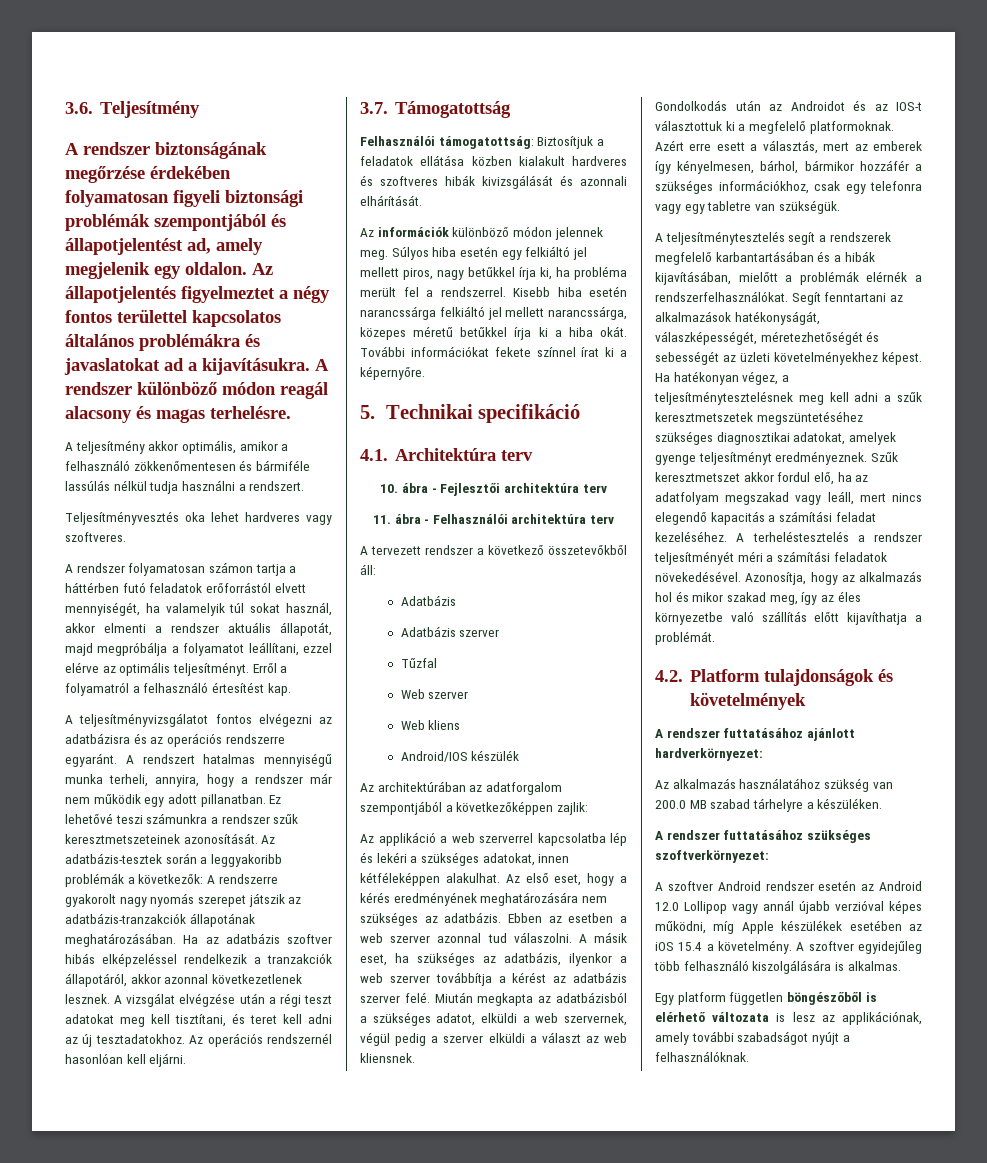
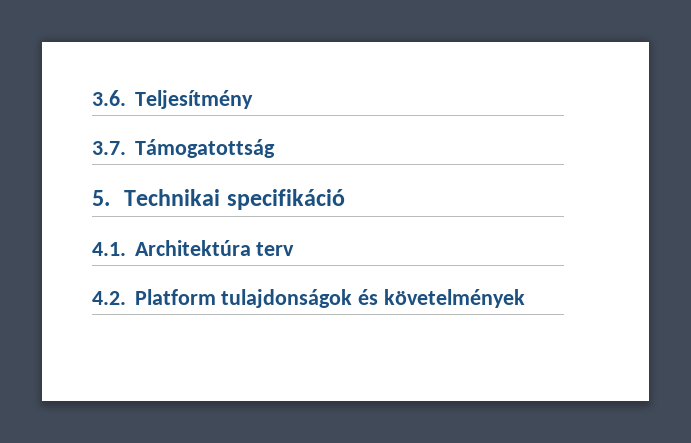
[65,142,267,159] [65,166,231,183] [65,190,303,207] [65,214,286,231] [65,238,263,255] [65,262,273,279] [65,286,330,303] [65,309,281,327] [65,334,260,351] [64,358,329,375] [65,381,328,399] [65,406,291,423] [65,440,289,454] [65,460,310,471] [65,480,305,494] [65,511,332,525] [65,532,126,542] [65,562,297,576] [65,582,306,593] [65,602,332,616] [65,622,332,636] [65,642,332,656] [65,662,288,676] [65,682,291,696] [65,713,332,727] [65,733,285,747] [65,753,332,767] [65,773,332,787] [65,794,282,807] [65,813,299,824] [65,833,276,844] [65,853,282,867] [65,873,278,887] [65,893,302,907] [65,913,255,927] [65,933,332,947] [65,953,332,967] [65,973,302,987] [65,993,332,1007] [65,1013,332,1027] [65,1033,332,1047] [65,1053,187,1067] [360,101,511,118] [360,136,604,149] [360,155,627,166] [360,175,627,189] [360,195,422,206] [360,226,603,240] [360,246,587,260] [360,266,627,280] [360,286,627,297] [360,306,627,320] [360,326,627,340] [360,346,627,357] [360,366,425,380] A rendszer biztonságának megőrzése érdekében folyamatosan figyeli biztonsági problémák szempontjából és állapotjelentést ad, amely megjelenik egy oldalon. Az állapotjelentés figyelmeztet a négy fontos területtel kapcsolatos általános problémákra és javaslatokat ad a kijavításukra. A rendszer különböző módon reagál alacsony és magas terhelésre. // A teljesítmény akkor optimális, amikor a felhasználó zökkenőmentesen és bármiféle lassúlás nélkül tudja használni a rendszert. // Teljesítményvesztés oka lehet hardveres vagy szoftveres. // A rendszer folyamatosan számon tartja a háttérben futó feladatok erőforrástól elvett mennyiségét, ha valamelyik túl sokat használ, akkor elmenti a rendszer aktuális állapotát, majd megpróbálja a folyamatot leállítani, ezzel elérve az optimális teljesítményt. Erről a folyamatról a felhasználó értesítést kap. // A teljesítményvizsgálatot fontos elvégezni az adatbázisra és az operációs rendszerre egyaránt. A rendszert hatalmas mennyiségű munka terheli, annyira, hogy a rendszer már nem működik egy adott pillanatban. Ez lehetővé teszi számunkra a rendszer szűk keresztmetszeteinek azonosítását. Az adatbázis-tesztek során a leggyakoribb problémák a következők: A rendszerre gyakorolt nagy nyomás szerepet játszik az adatbázis-tranzakciók állapotának meghatározásában. Ha az adatbázis szoftver hibás elképzeléssel rendelkezik a tranzakciók állapotáról, akkor azonnal következetlenek lesznek. A vizsgálat elvégzése után a régi teszt adatokat meg kell tisztítani, és teret kell adni az új tesztadatokhoz. Az operációs rendszernél hasonlóan kell eljárni. // 3.7. Támogatottság // Felhasználói támogatottság: Biztosítjuk a feladatok ellátása közben kialakult hardveres és szoftveres hibák kivizsgálását és azonnali elhárítását. // Az információk különböző módon jelennek meg. Súlyos hiba esetén egy felkiáltó jel mellett piros, nagy betűkkel írja ki, ha probléma merült fel a rendszerrel. Kisebb hiba esetén narancssárga felkiáltó jel mellett narancssárga, közepes méretű betűkkel írja ki a hiba okát. További információkat fekete színnel írat ki a képernyőre. -> [92,139,275,158] 3.7. Támogatottság
[380,483,607,496] [372,514,615,524] [360,545,627,555] [360,564,376,575] [400,595,456,606] [400,626,500,637] [400,658,437,668] [400,689,469,699] [400,720,461,730] [400,750,520,762] [360,781,562,795] [360,801,588,815] [360,832,627,846] [360,852,570,866] [360,872,627,886] [360,892,607,906] [360,912,627,926] [360,932,627,943] [360,952,627,966] [360,972,627,986] [360,992,627,1006] [360,1012,627,1026] [360,1032,627,1046] [360,1053,415,1063] [655,100,922,111] [655,120,894,134] [655,140,922,154] [655,160,922,174] [655,180,922,194] [655,200,840,214] [655,231,891,245] [655,251,875,265] [655,271,922,285] [655,291,903,305] [655,311,820,325] [655,331,880,345] [655,351,922,365] [655,371,789,385] [654,391,922,405] [655,411,863,425] [655,431,896,445] [655,451,898,465] [655,472,869,485] [655,491,922,505] [655,511,876,525] [655,531,922,542] [654,551,887,565] [655,571,922,585] [655,591,861,605] [655,611,922,625] [655,631,715,645] // 10. ábra - Fejlesztői architektúra terv // 11. ábra - Felhasználói architektúra terv // A tervezett rendszer a következő összetevőkből áll: // Adatbázis // Adatbázis szerver // Tűzfal // Web szerver // Web kliens // Android/IOS készülék // Az architektúrában az adatforgalom szempontjából a következőképpen zajlik: // Az applikáció a web szerverrel kapcsolatba lép és lekéri a szükséges adatokat, innen kétféleképpen alakulhat. Az első eset, hogy a kérés eredményének meghatározására nem szükséges az adatbázis. Ebben az esetben a web szerver azonnal tud válaszolni. A másik eset, ha szükséges az adatbázis, ilyenkor a web szerver továbbítja a kérést az adatbázis szerver felé. Miután megkapta az adatbázisból a szükséges adatot, elküldi a web szervernek, végül pedig a szerver elküldi a választ az web kliensnek. // Gondolkodás után az Androidot és az IOS-t választottuk ki a megfelelő platformoknak. Azért erre esett a választás, mert az emberek így kényelmesen, bárhol, bármikor hozzáfér a szükséges információkhoz, csak egy telefonra vagy egy tabletre van szükségük. // A teljesítménytesztelés segít a rendszerek megfelelő karbantartásában és a hibák kijavításában, mielőtt a problémák elérnék a rendszerfelhasználókat. Segít fenntartani az alkalmazások hatékonyságát, válaszképességét, méretezhetőségét és sebességét az üzleti követelményekhez képest. Ha hatékonyan végez, a teljesítménytesztelésnek meg kell adni a szűk keresztmetszetek megszüntetéséhez szükséges diagnosztikai adatokat, amelyek gyenge teljesítményt eredményeznek. Szűk keresztmetszet akkor fordul elő, ha az adatfolyam megszakad vagy leáll, mert nincs elegendő kapacitás a számítási feladat kezeléséhez. A terheléstesztelés a rendszer teljesítményét méri a számítási feladatok növekedésével. Azonosítja, hogy az alkalmazás hol és mikor szakad meg, így az éles környezetbe való szállítás előtt kijavíthatja a problémát. -> (295, 249) none
[655,728,855,741] [655,748,763,761] [655,778,893,792] [655,798,883,812] [655,830,871,843] [655,850,769,863] [655,880,922,891] [655,900,922,914] [655,920,922,934] [655,940,922,954] [654,960,901,974] [655,992,877,1005] [655,1011,922,1025] [655,1031,850,1045] [655,1051,749,1062] // A rendszer futtatásához ajánlott hardverkörnyezet: // Az alkalmazás használatához szükség van 200.0 MB szabad tárhelyre a készüléken. // A rendszer futtatásához szükséges szoftverkörnyezet: // A szoftver Android rendszer esetén az Android 12.0 Lollipop vagy annál újabb verzióval képes működni, míg Apple készülékek esetében az iOS 15.4 a követelmény. A szoftver egyidejűleg több felhasználó kiszolgálására is alkalmas. // Egy platform független böngészőből is elérhető változata is lesz az applikációnak, amely további szabadságot nyújt a felhasználóknak. -> (525, 298) none

